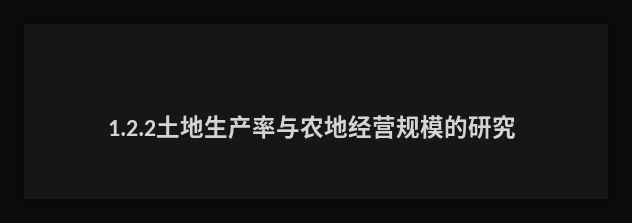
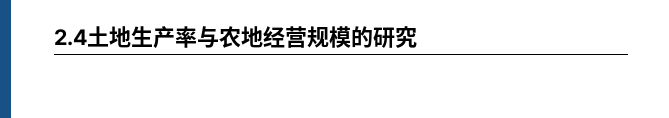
[108,120,156,136] 1.2.2 -> [54,29,87,46] 2.4

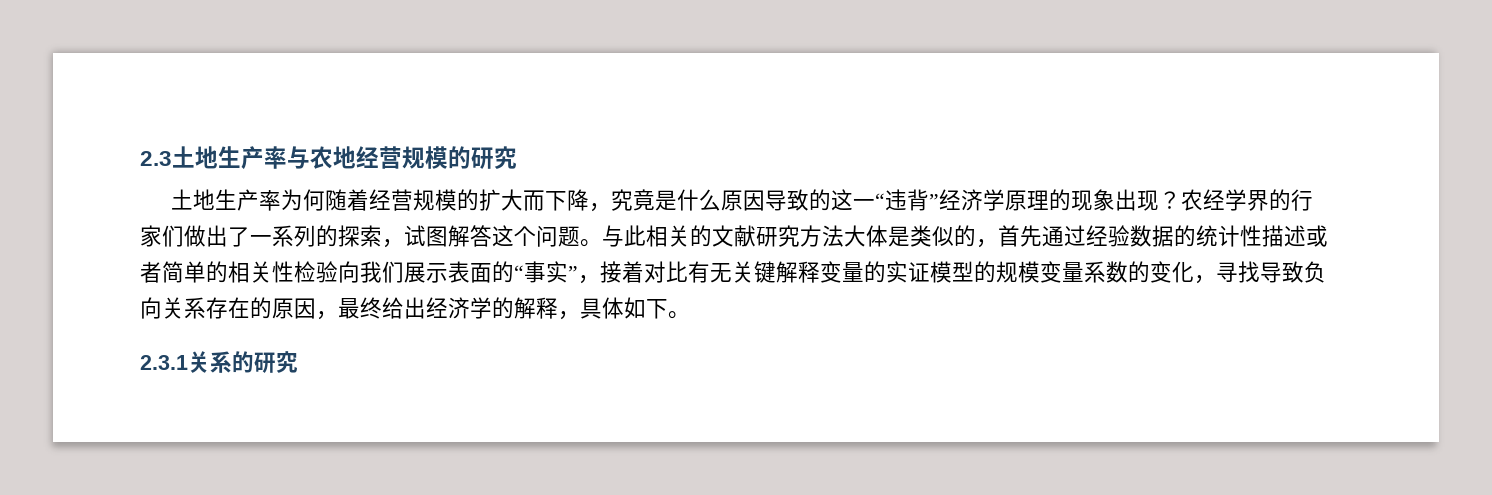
[54,29,87,46] 2.4 -> [140,151,172,166] 2.3
(417, 37) none -> [171,189,1314,212] [140,225,1328,248] [140,261,1326,284] [140,297,690,320] [140,351,298,373] // 土地生产率为何随着经营规模的扩大而下降，究竟是什么原因导致的这一“违背”经济学原理的现象出现？农经学界的行家们做出了一系列的探索，试图解答这个问题。与此相关的文献研究方法大体是类似的，首先通过经验数据的统计性描述或者简单的相关性检验向我们展示表面的“事实”，接着对比有无关键解释变量的实证模型的规模变量系数的变化，寻找导致负向关系存在的原因，最终给出经济学的解释，具体如下。 // 2.3.1关系的研究

